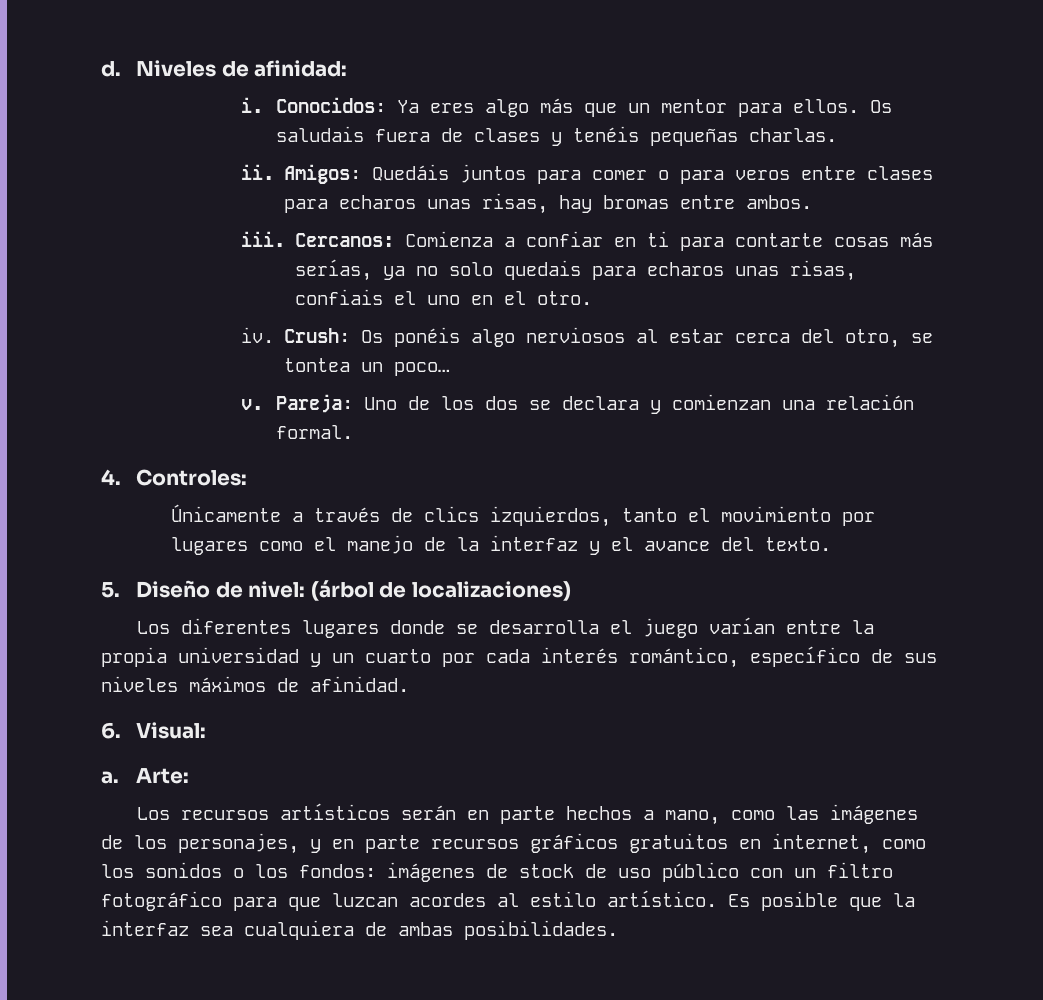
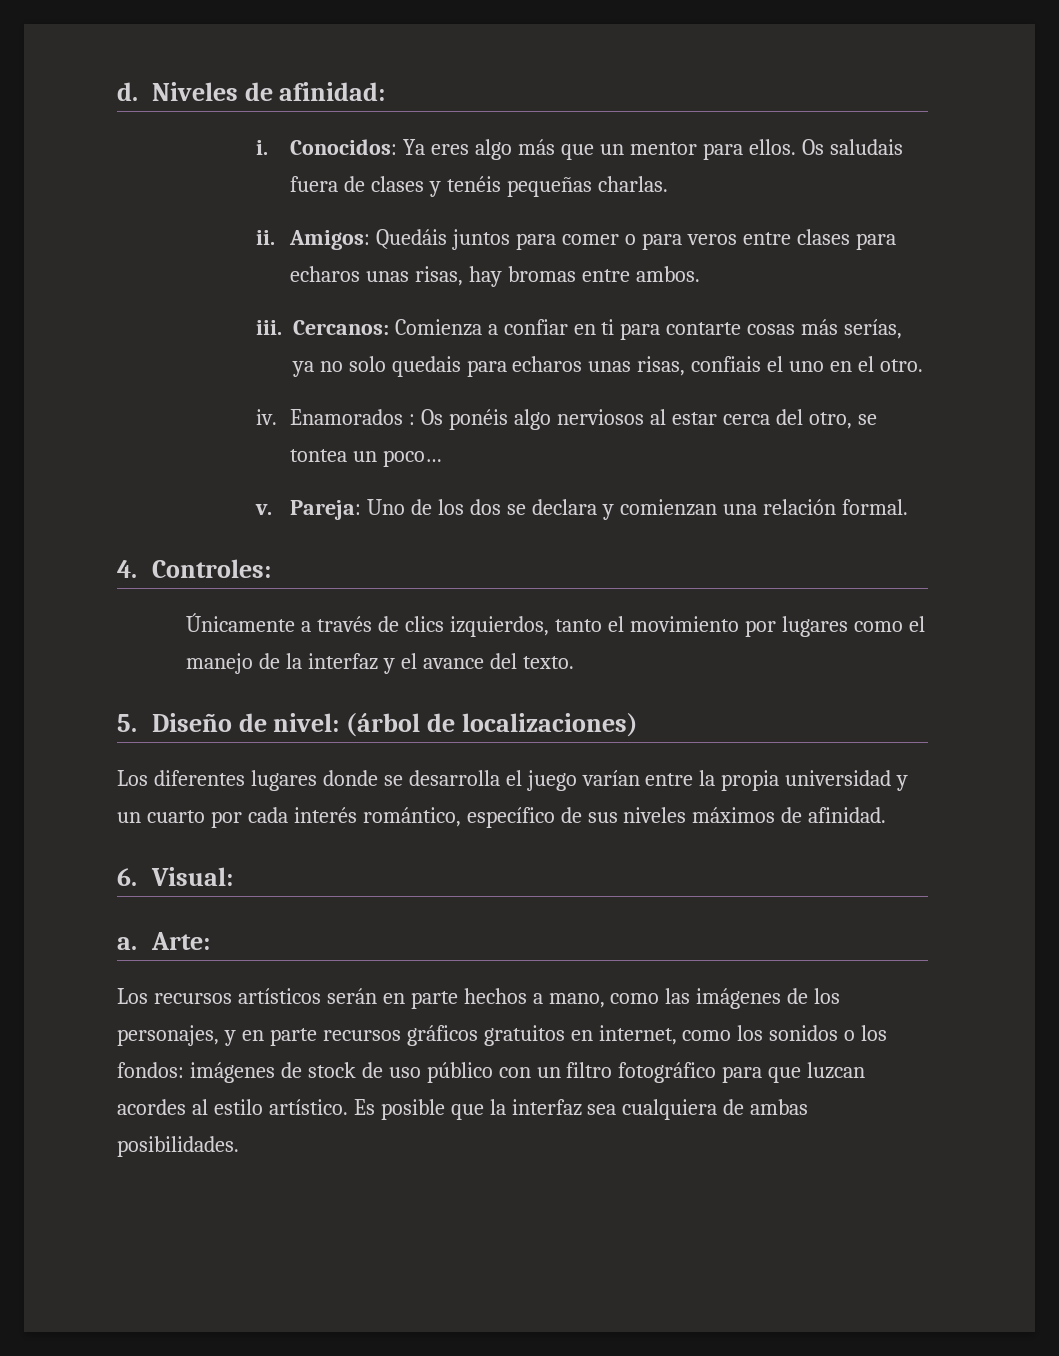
[283,328,350,343] Crush: -> [290,409,416,425] Enamorados :

